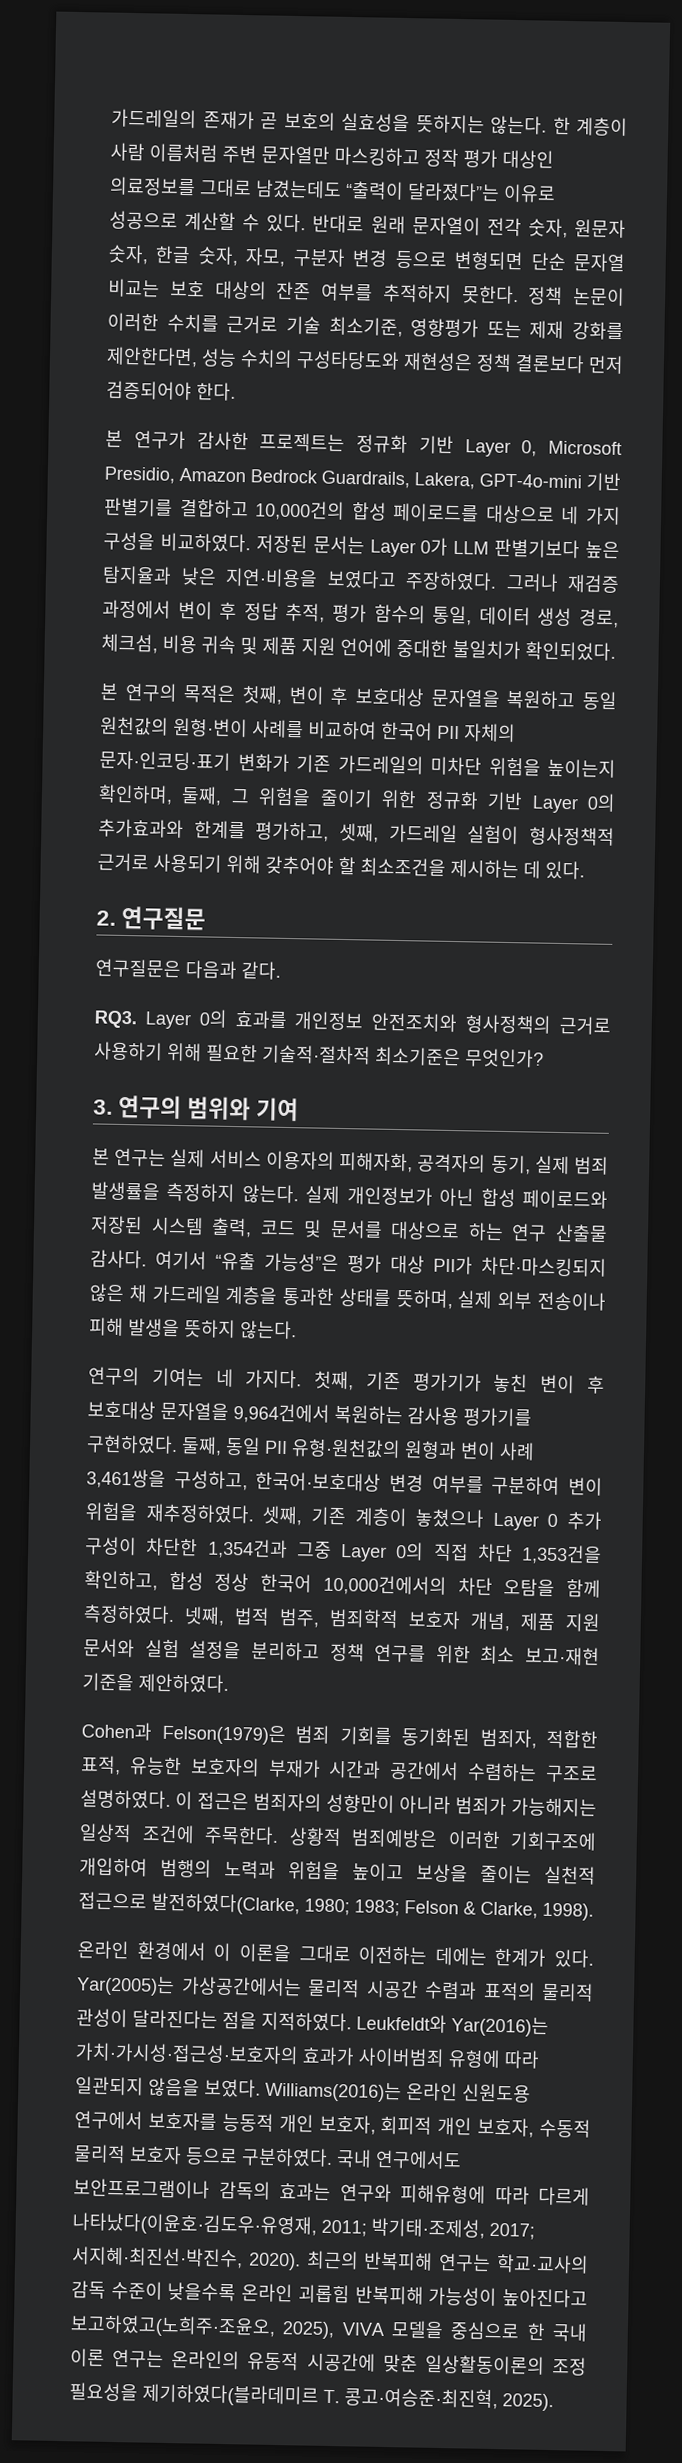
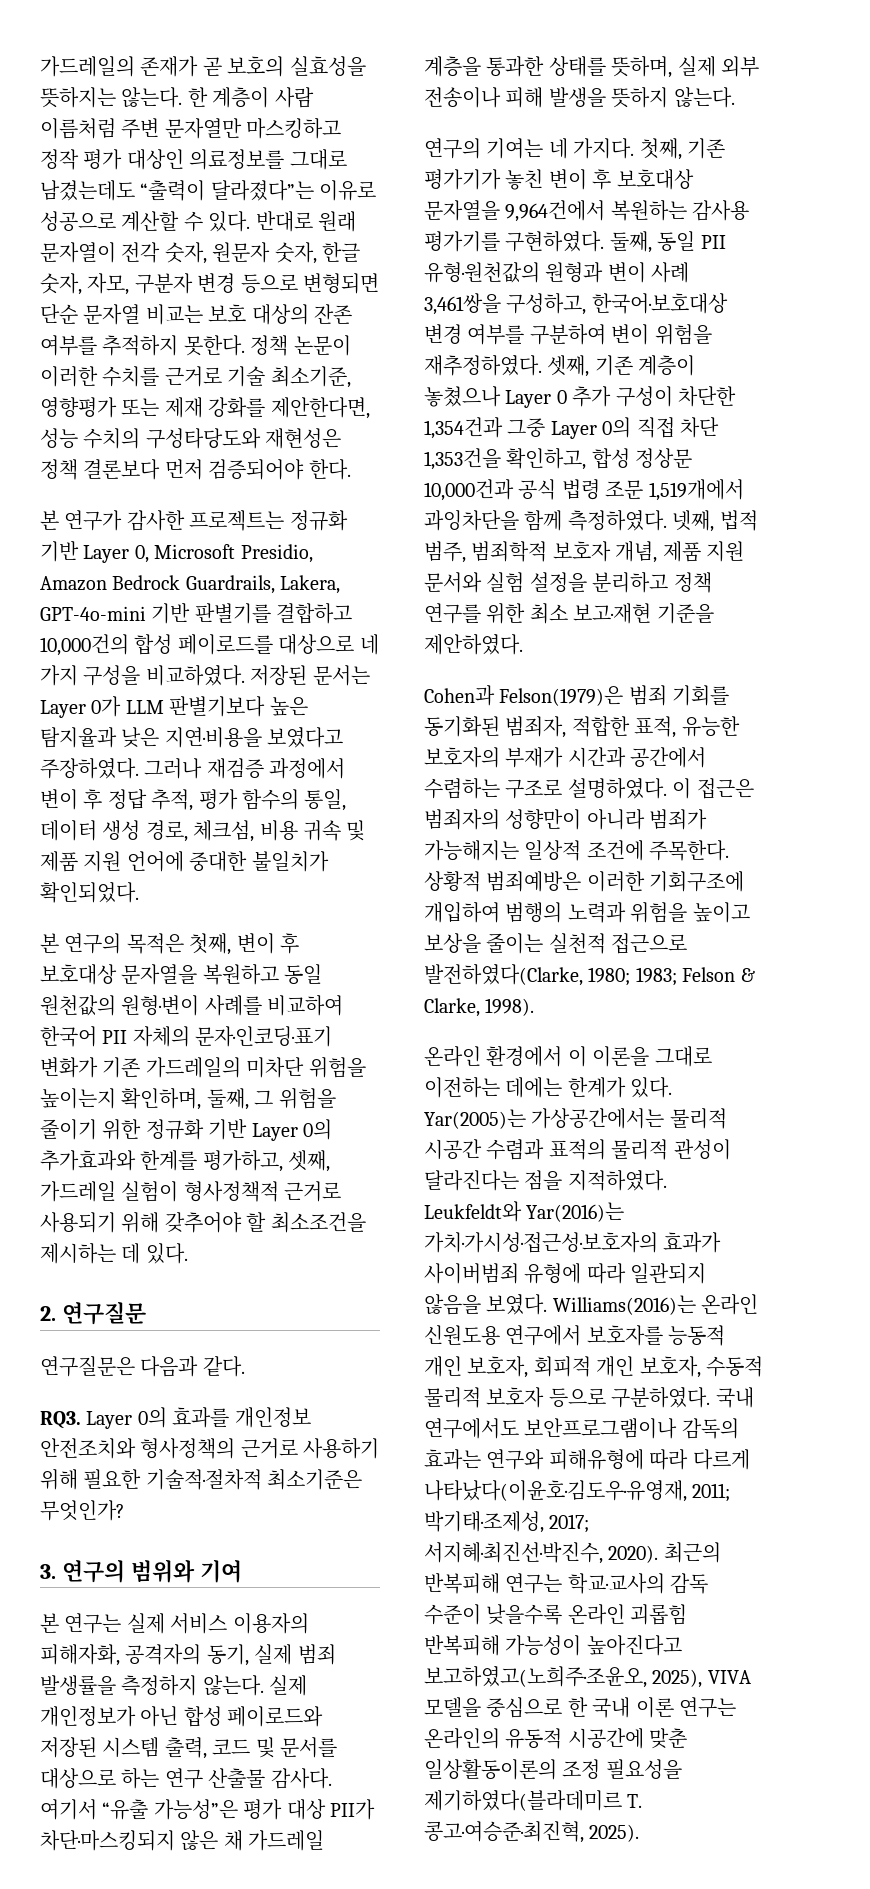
[214,1572,556,1597] 정상 한국어 10,000건에서의 차단 오탐을 -> [635,448,693,468] [424,479,744,501] [424,510,519,531] 정상문 10,000건과 공식 법령 조문 1,519개에서 과잉차단을

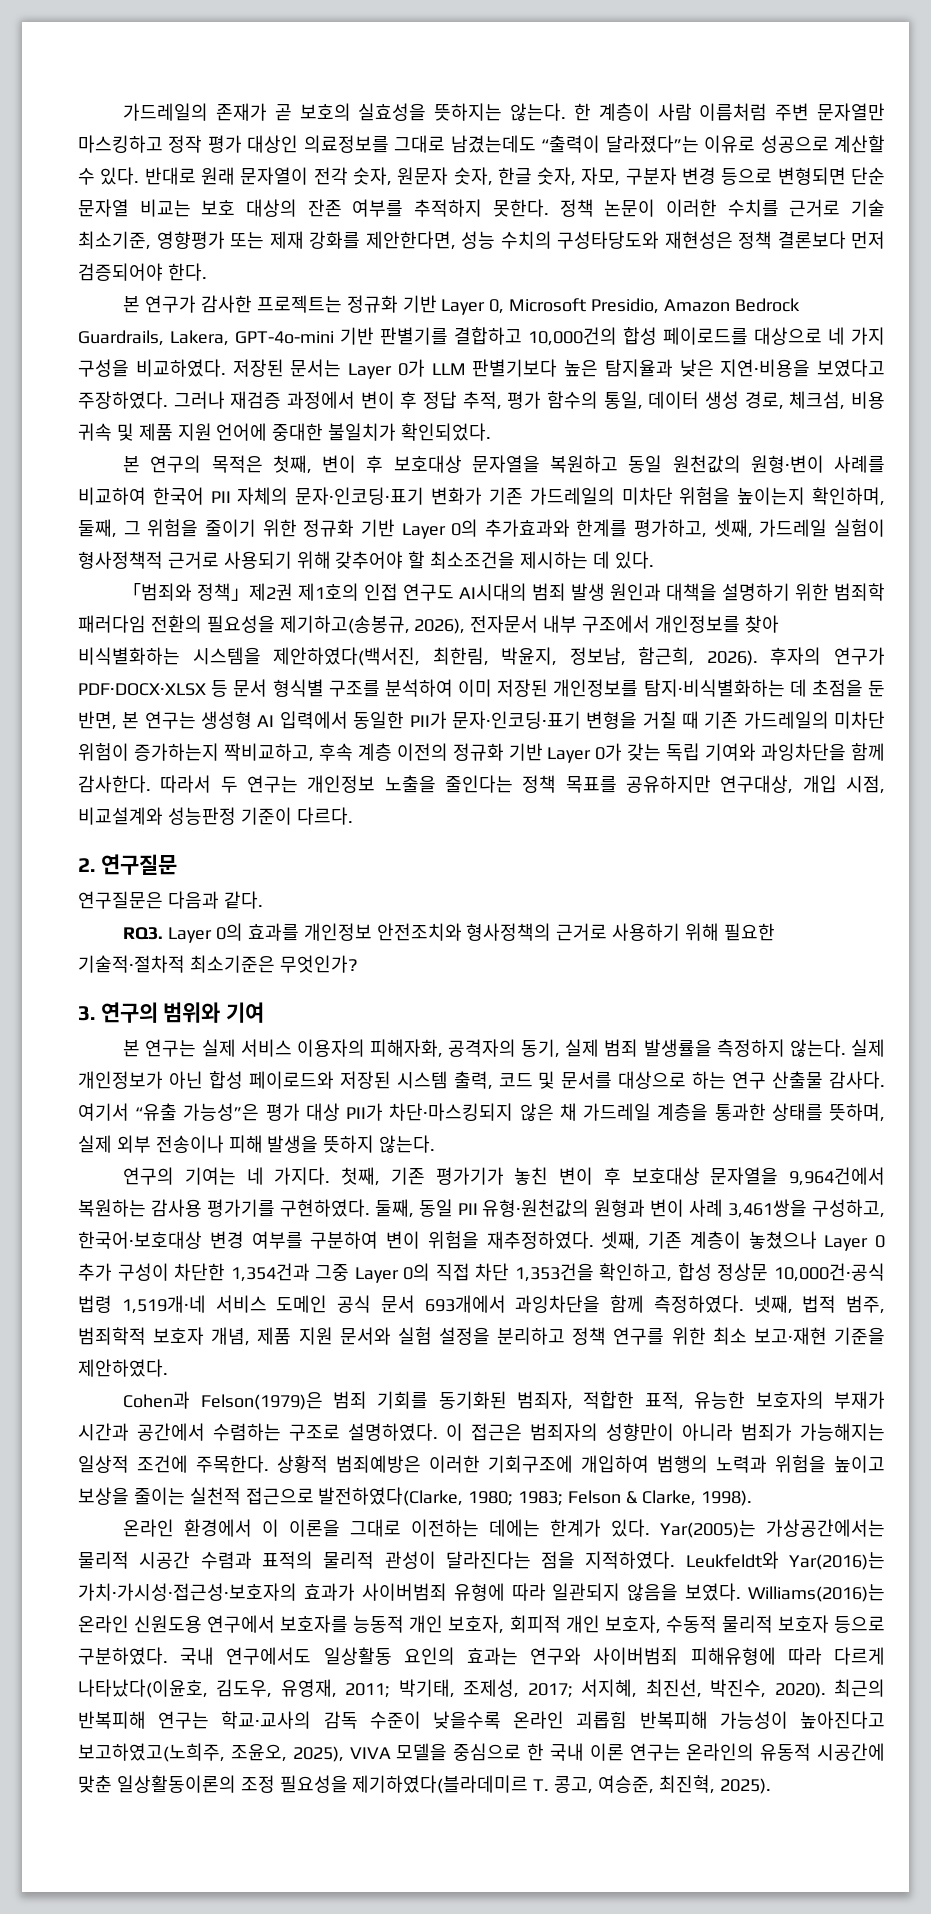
(188, 1253) none -> [123,583,886,601] [78,615,779,634] [78,647,885,666] [78,679,885,697] [78,711,886,730] [78,743,886,763] [78,775,886,794] [78,807,353,825] // 「범죄와 정책」제2권 제1호의 인접 연구도 AI시대의 범죄 발생 원인과 대책을 설명하기 위한 범죄학 패러다임 전환의 필요성을 제기하고(송봉규, 2026), 전자문서 내부 구조에서 개인정보를 찾아 비식별화하는 시스템을 제안하였다(백서진, 최한림, 박윤지, 정보남, 함근희, 2026). 후자의 연구가 PDF·DOCX·XLSX 등 문서 형식별 구조를 분석하여 이미 저장된 개인정보를 탐지·비식별화하는 데 초점을 둔 반면, 본 연구는 생성형 AI 입력에서 동일한 PII가 문자·인코딩·표기 변형을 거칠 때 기존 가드레일의 미차단 위험이 증가하는지 짝비교하고, 후속 계층 이전의 정규화 기반 Layer 0가 갖는 독립 기여와 과잉차단을 함께 감사한다. 따라서 두 연구는 개인정보 노출을 줄인다는 정책 목표를 공유하지만 연구대상, 개입 시점, 비교설계와 성능판정 기준이 다르다.
[424,479,744,501] 10,000건과 공식 법령 조문 1,519개에서 -> [774,1263,886,1282] [78,1295,506,1314] 10,000건·공식 법령 1,519개·네 서비스 도메인 공식 문서 693개에서
[524,1418,739,1439] 보안프로그램이나 감독의 -> [323,1647,455,1665] 일상활동 요인의
(545, 1459) none -> [593,1647,679,1665] 사이버범죄
[424,1480,731,1502] [424,1511,590,1533] [424,1542,603,1564] 나타났다(이윤호·김도우·유영재, 2011; 박기태·조제성, 2017; 서지혜·최진선·박진수, -> [78,1679,767,1698] 나타났다(이윤호, 김도우, 유영재, 2011; 박기태, 조제성, 2017; 서지혜, 최진선, 박진수,
[424,1666,647,1688] 보고하였고(노희주·조윤오, -> [78,1743,287,1762] 보고하였고(노희주, 조윤오,
[424,1821,584,1843] 콩고·여승준·최진혁, -> [554,1775,715,1794] 콩고, 여승준, 최진혁,

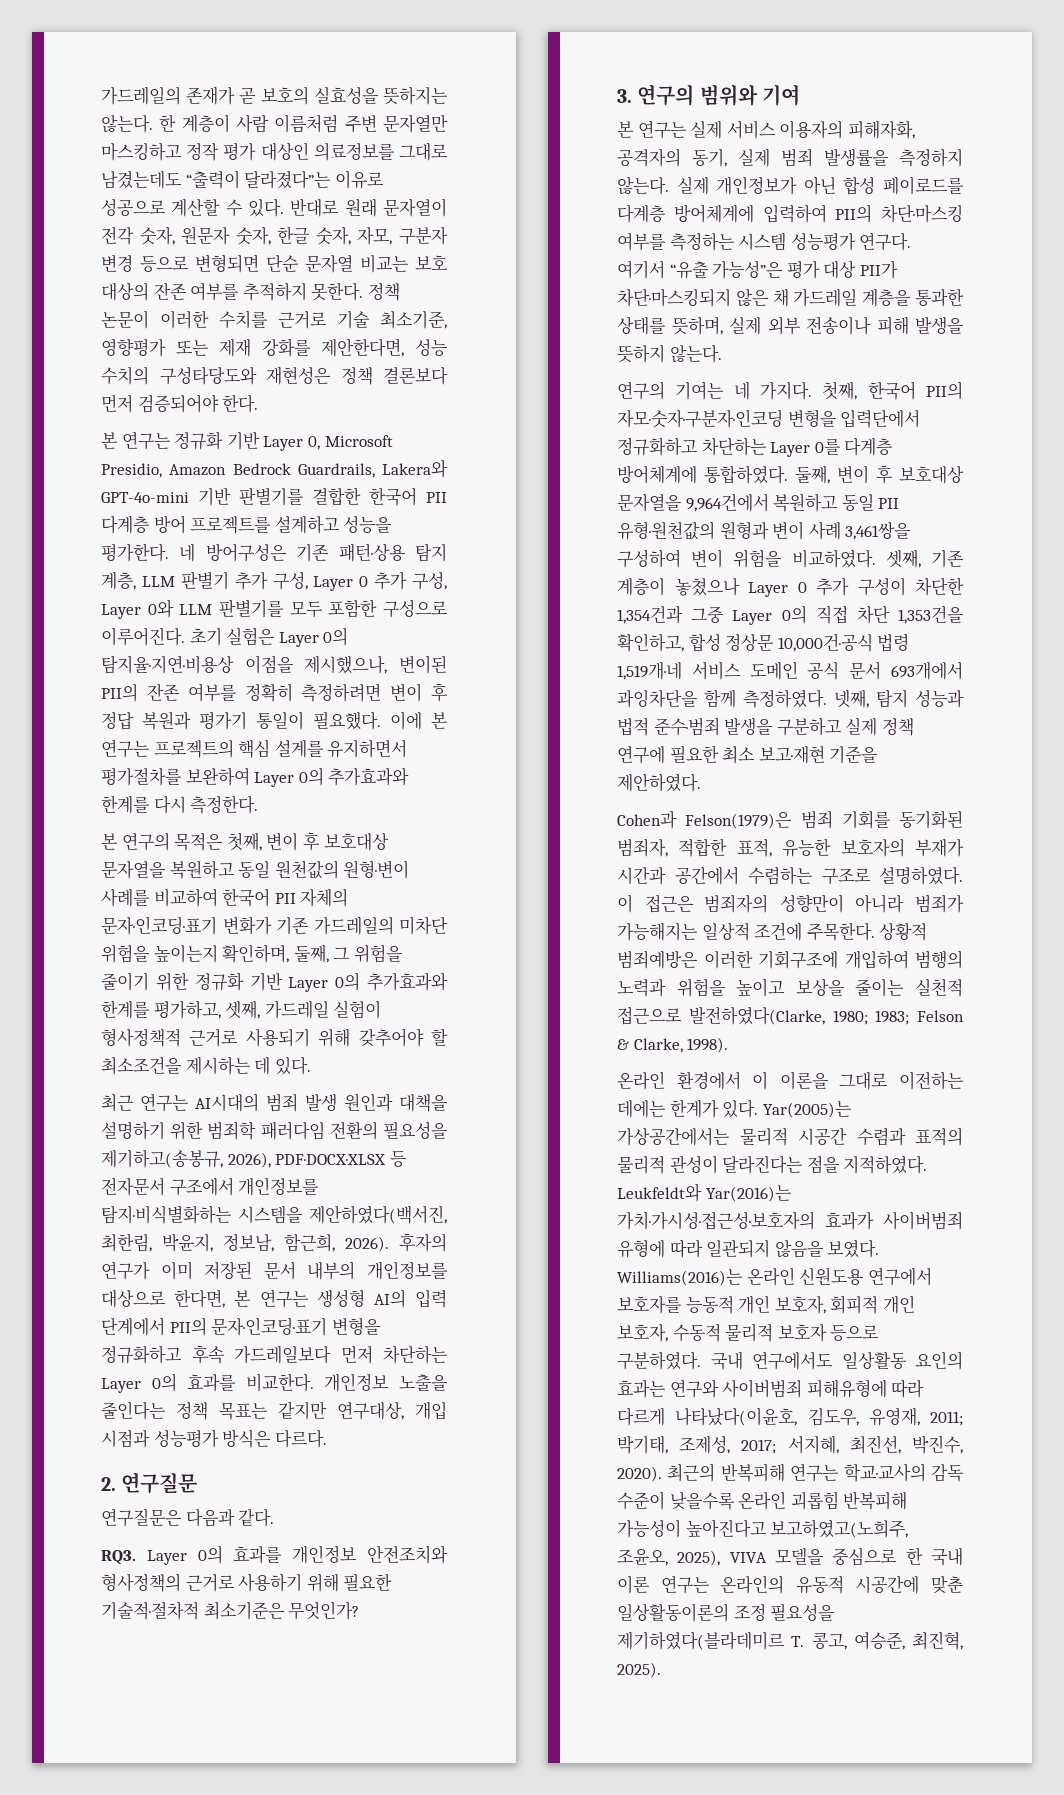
[145,295,342,313] 연구가 감사한 프로젝트는 -> [121,431,171,450] 연구는
[170,330,229,346] Lakera, -> [382,459,448,478] Lakera와
[454,327,885,346] [78,359,885,379] [78,391,885,410] [78,423,492,441] 결합하고 10,000건의 합성 페이로드를 대상으로 네 가지 구성을 비교하였다. 저장된 문서는 Layer 0가 LLM 판별기보다 높은 탐지율과 낮은 지연·비용을 보였다고 주장하였다. 그러나 재검증 과정에서 변이 후 정답 추적, 평가 함수의 통일, 데이터 생성 경로, 체크섬, 비용 귀속 및 제품 지원 언어에 중대한 불일치가 확인되었다. -> [312,487,447,506] [101,515,393,534] [101,543,447,562] [101,571,447,591] [101,599,448,619] [101,627,349,647] [101,655,448,674] [101,683,448,702] [101,711,448,730] [101,739,408,758] [101,767,410,787] [101,795,259,814] 결합한 한국어 PII 다계층 방어 프로젝트를 설계하고 성능을 평가한다. 네 방어구성은 기존 패턴·상용 탐지 계층, LLM 판별기 추가 구성, Layer 0 추가 구성, Layer 0와 LLM 판별기를 모두 포함한 구성으로 이루어진다. 초기 실험은 Layer 0의 탐지율·지연·비용상 이점을 제시했으나, 변이된 PII의 잔존 여부를 정확히 측정하려면 변이 후 정답 복원과 평가기 통일이 필요했다. 이에 본 연구는 프로젝트의 핵심 설계를 유지하면서 평가절차를 보완하여 Layer 0의 추가효과와 한계를 다시 측정한다.
[123,583,455,601] 「범죄와 정책」제2권 제1호의 인접 연구도 -> [101,1093,189,1112] 최근 연구는
[470,615,779,633] [78,647,180,665] 전자문서 내부 구조에서 개인정보를 찾아 비식별화하는 -> [275,1151,407,1167] [101,1177,320,1196] [101,1205,232,1224] PDF·DOCX·XLSX 등 전자문서 구조에서 개인정보를 탐지·비식별화하는
[78,679,885,697] [78,711,886,730] [78,743,886,763] [78,775,886,794] [78,807,292,825] PDF·DOCX·XLSX 등 문서 형식별 구조를 분석하여 이미 저장된 개인정보를 탐지·비식별화하는 데 초점을 둔 반면, 본 연구는 생성형 AI 입력에서 동일한 PII가 문자·인코딩·표기 변형을 거칠 때 기존 가드레일의 미차단 위험이 증가하는지 짝비교하고, 후속 계층 이전의 정규화 기반 Layer 0가 갖는 독립 기여와 과잉차단을 함께 감사한다. 따라서 두 연구는 개인정보 노출을 줄인다는 정책 목표를 공유하지만 연구대상, 개입 시점, 비교설계와 성능판정 기준이 -> [160,1261,448,1280] [101,1289,447,1308] [101,1317,381,1336] [101,1345,448,1364] [101,1373,448,1393] [101,1401,447,1420] [101,1429,272,1448] 이미 저장된 문서 내부의 개인정보를 대상으로 한다면, 본 연구는 생성형 AI의 입력 단계에서 PII의 문자·인코딩·표기 변형을 정규화하고 후속 가드레일보다 먼저 차단하는 Layer 0의 효과를 비교한다. 개인정보 노출을 줄인다는 정책 목표는 같지만 연구대상, 개입 시점과 성능평가 방식은
[248,1071,886,1090] 페이로드와 저장된 시스템 출력, 코드 및 문서를 대상으로 하는 연구 산출물 감사다. -> [883,176,964,195] [617,204,963,223] [617,232,912,251] 페이로드를 다계층 방어체계에 입력하여 PII의 차단·마스킹 여부를 측정하는 시스템 성능평가 연구다.
[390,1167,549,1185] 기존 평가기가 놓친 -> [867,381,963,400] [617,409,921,428] [617,437,894,457] [617,465,830,484] 한국어 PII의 자모·숫자·구분자·인코딩 변형을 입력단에서 정규화하고 차단하는 Layer 0를 다계층 방어체계에 통합하였다. 둘째,
[78,1199,414,1218] 복원하는 감사용 평가기를 구현하였다. 둘째, -> [773,493,839,512] 복원하고
[811,1199,885,1218] [78,1231,379,1249] 구성하고, 한국어·보호대상 변경 여부를 구분하여 -> [617,549,681,568] 구성하여
[486,1231,594,1249] 재추정하였다. -> [791,549,876,568] 비교하였다.
[802,1295,885,1314] [78,1327,706,1346] 법적 범주, 범죄학적 보호자 개념, 제품 지원 문서와 실험 설정을 분리하고 정책 연구를 위한 -> [876,689,964,708] [617,717,914,736] [617,745,719,764] 탐지 성능과 법적 준수·범죄 발생을 구분하고 실제 정책 연구에 필요한

